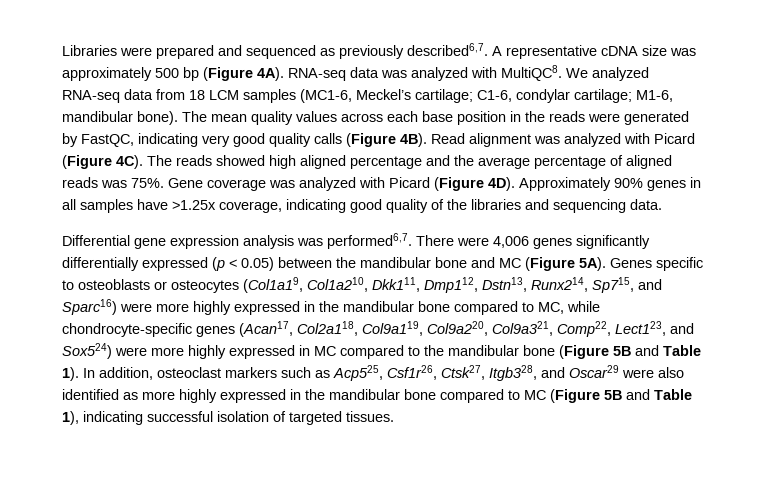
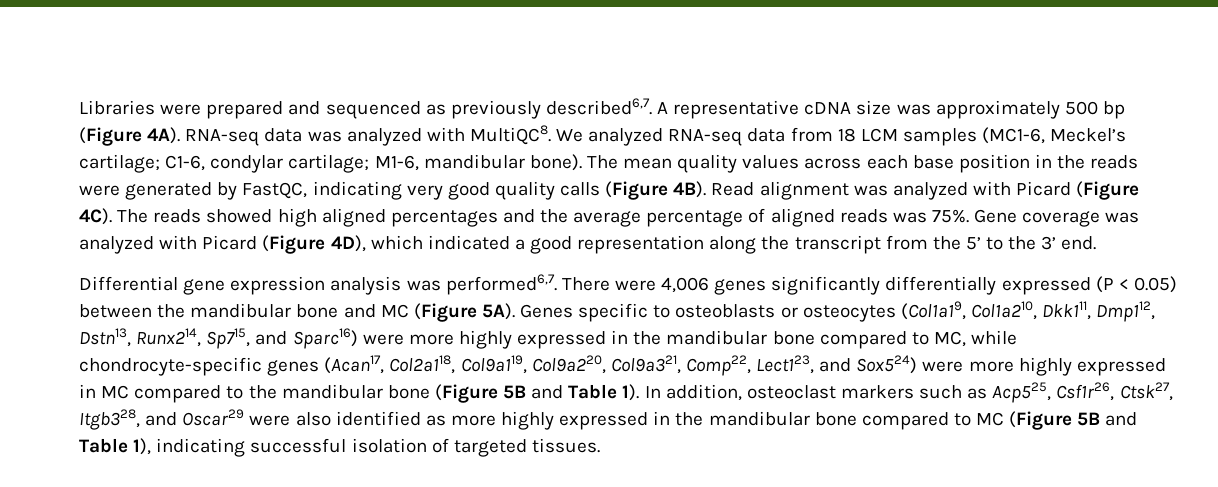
[350,156,422,169] percentage -> [390,210,498,227] percentages
[488,177,701,191] [62,199,662,213] 4D). Approximately 90% genes in all samples have >1.25x coverage, indicating good quality of the libraries and sequencing data. -> [330,235,1097,254] 4D), which indicated a good representation along the transcript from the 5’ to the 3’ end.
[212,257,225,271] (p -> [1095,276,1114,293] (P

